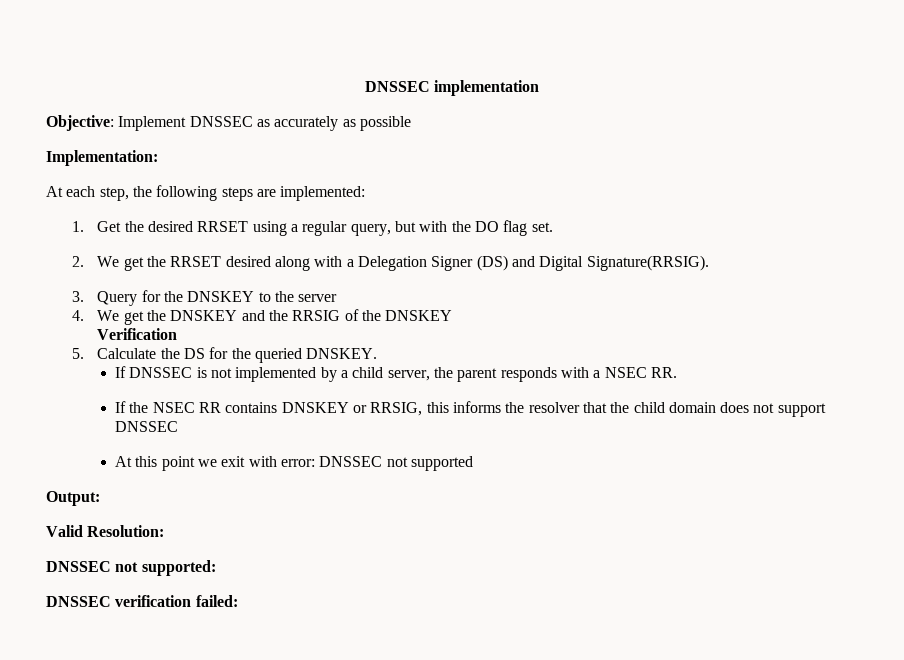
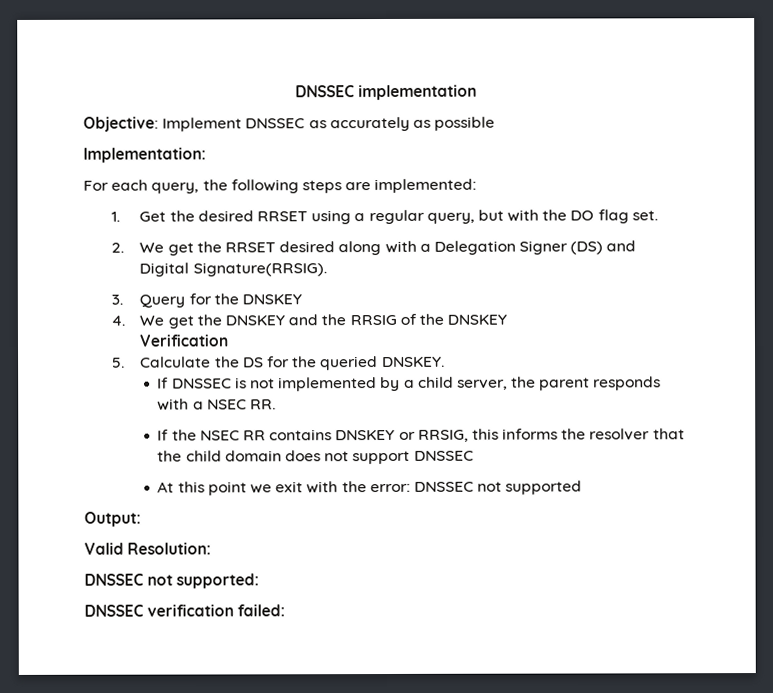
[46,186,129,201] At each step, -> [83,179,200,194] For each query,
[258,291,338,302] to the server -> (302, 299) none
(277, 461) none -> [341,481,367,493] the

